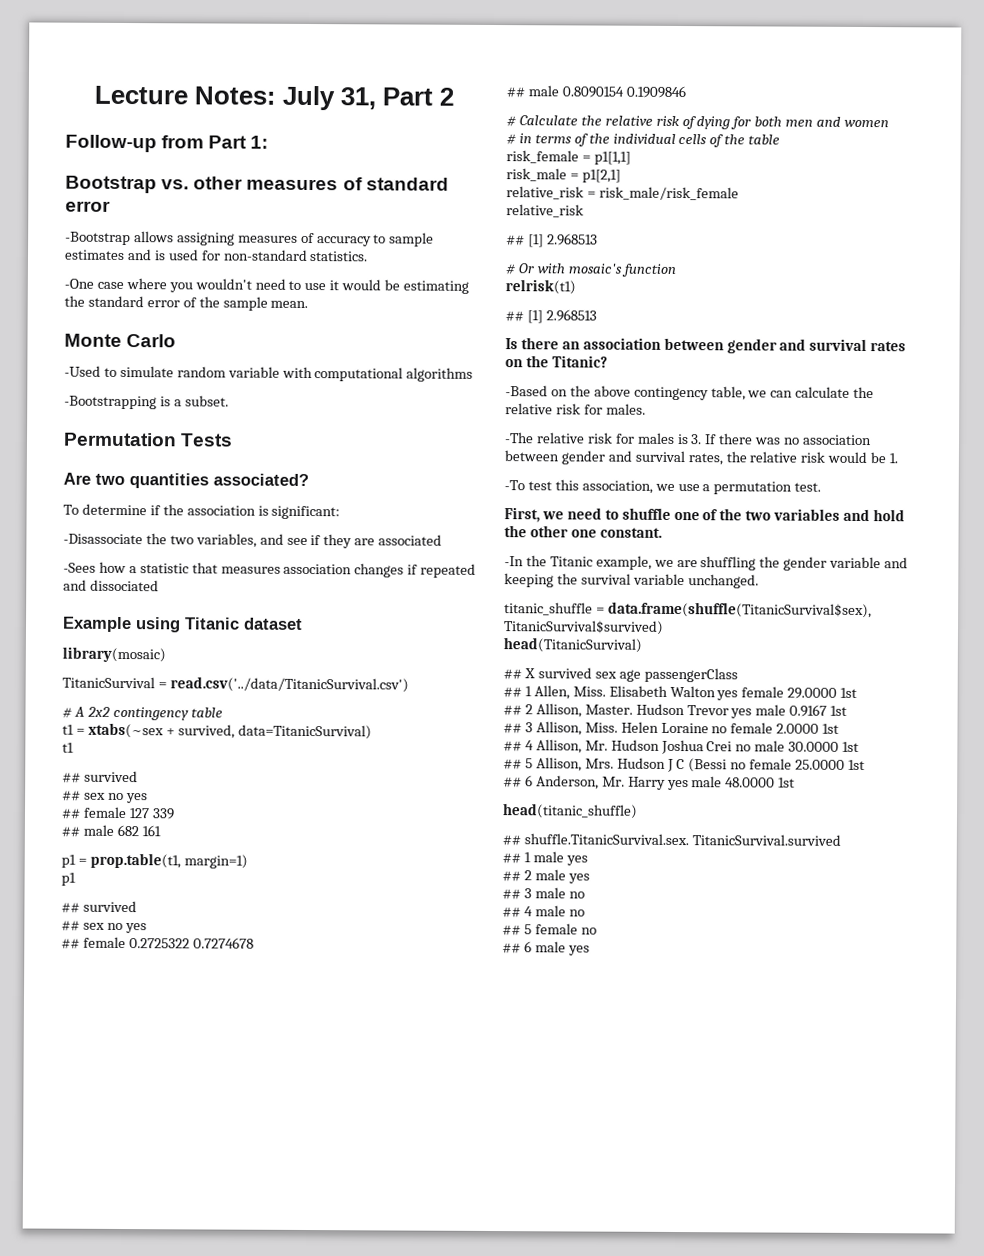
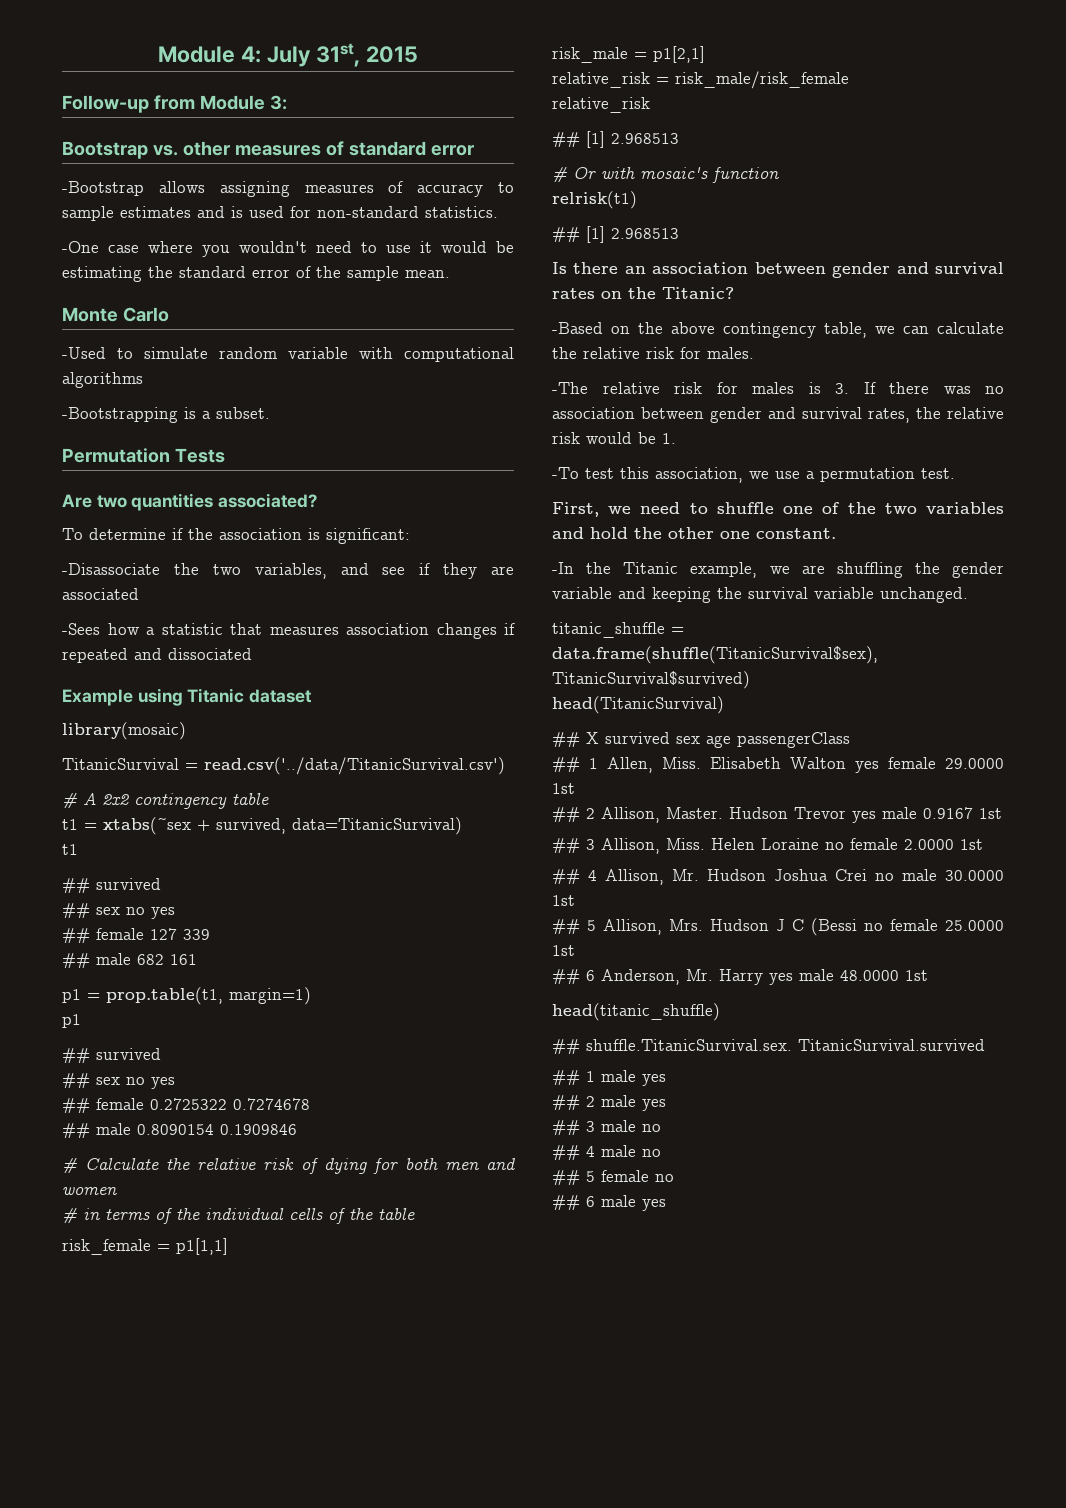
[93,85,455,111] Lecture Notes: July 31, Part 2 -> [158,43,418,67] Module 4: July 31st, 2015
[208,135,269,149] Part 1: -> [199,95,287,110] Module 3:

